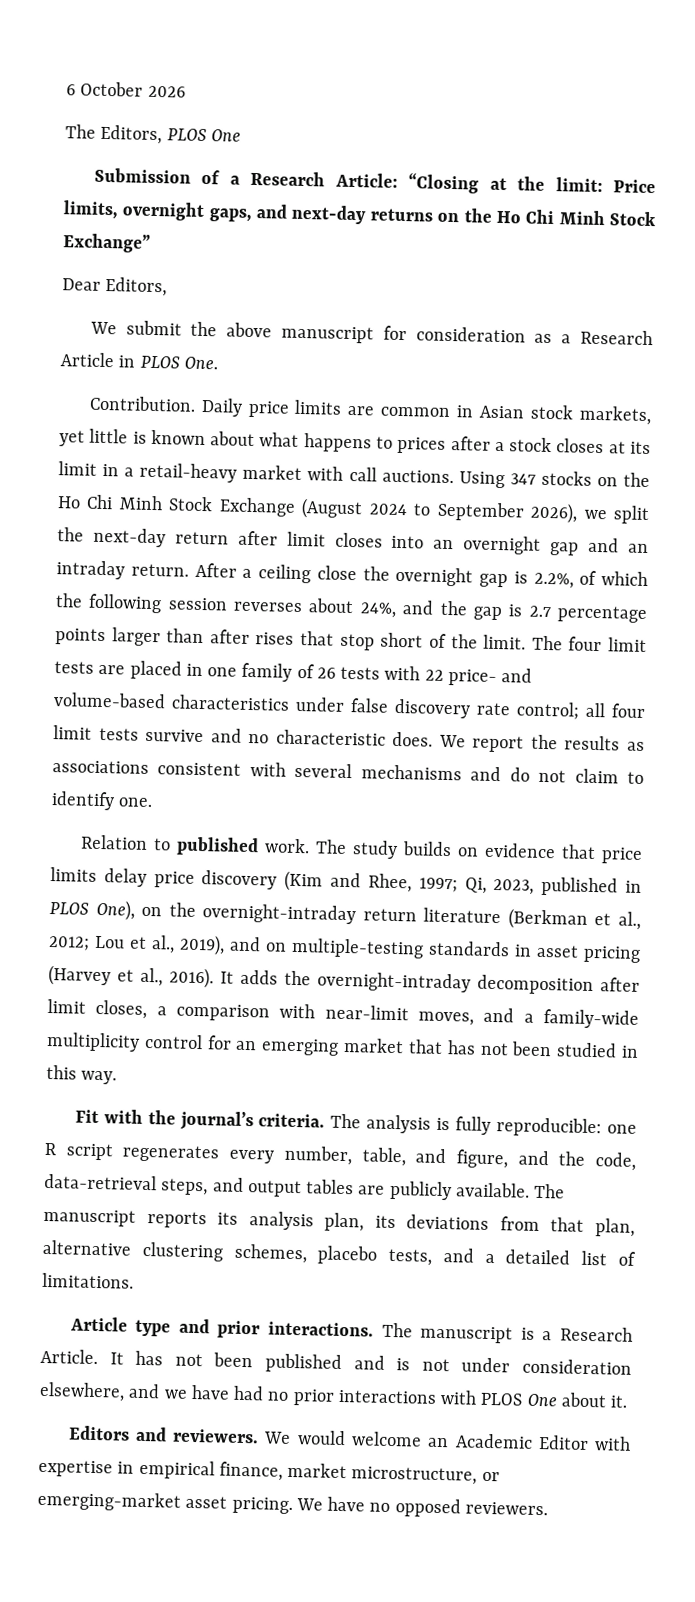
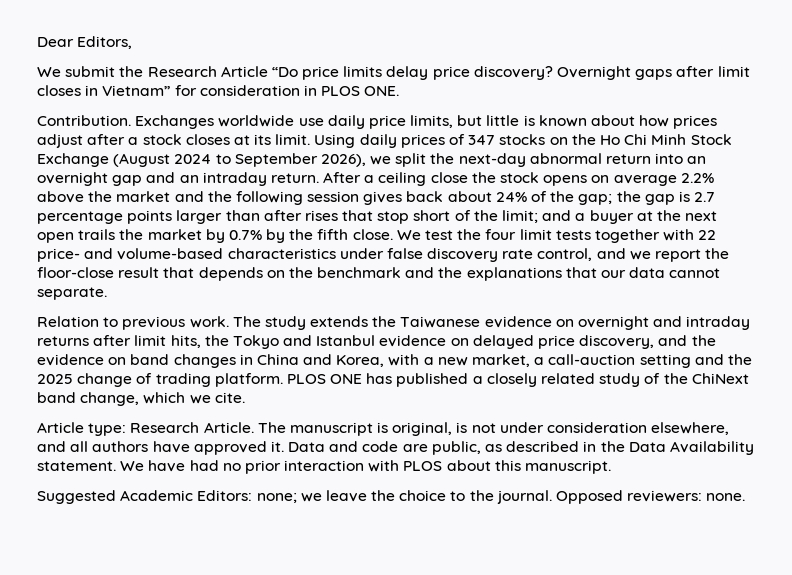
[66,81,186,98] [65,124,241,145] [93,167,656,194] [63,200,657,227] [63,233,151,253] 6 October 2026 // The Editors, PLOS One // Submission of a Research Article: “Closing at the limit: Price limits, overnight gaps, and next-day returns on the Ho Chi Minh Stock Exchange” // -> (37, 42) none
[226,322,654,346] [60,352,218,370] above manuscript for consideration as a Research Article in PLOS One. -> [147,66,750,80] [37,85,400,96] Research Article “Do price limits delay price discovery? Overnight gaps after limit closes in Vietnam” for consideration in PLOS ONE.
[200,397,652,426] [59,428,447,454] Daily price limits are common in Asian stock markets, yet little is known about what happens to prices -> [135,115,718,129] [37,134,83,148] Exchanges worldwide use daily price limits, but little is known about how prices adjust
[58,461,505,489] limit in a retail-heavy market with call auctions. Using -> [275,134,466,148] limit. Using daily prices of
[174,530,383,548] return after limit closes -> [529,153,652,164] abnormal return
[395,566,648,589] [55,593,435,618] overnight gap is 2.2%, of which the following session reverses about 24%, and -> [500,172,714,186] [37,191,613,205] stock opens on average 2.2% above the market and the following session gives back about 24% of the gap;
[483,634,647,653] [54,660,381,682] limit. The four limit tests are placed in one family of 26 tests -> [502,210,718,224] [37,229,660,243] limit; and a buyer at the next open trails the market by 0.7% by the fifth close. We test the four limit tests together
[516,701,646,720] [53,725,645,753] [52,760,645,785] [51,791,154,811] control; all four limit tests survive and no characteristic does. We report the results as associations consistent with several mechanisms and do not claim to identify one. -> [537,248,730,262] [37,267,721,281] [37,287,107,300] control, and we report the floor-close result that depends on the benchmark and the explanations that our data cannot separate.
[175,836,259,857] published -> [122,316,186,330] previous
[401,841,643,864] [50,867,642,897] [49,899,641,930] [48,934,641,963] [48,964,640,996] [47,998,639,1029] [46,1031,639,1058] [46,1064,118,1085] [74,1109,637,1138] [44,1142,636,1171] [44,1173,566,1201] [43,1208,635,1237] [42,1239,636,1266] [42,1272,134,1289] [69,1316,633,1344] [40,1348,385,1373] builds on evidence that price limits delay price discovery (Kim and Rhee, 1997; Qi, 2023, published in PLOS One), on the overnight-intraday return literature (Berkman et al., 2012; Lou et al., 2019), and on multiple-testing standards in asset pricing (Harvey et al., 2016). It adds the overnight-intraday decomposition after limit closes, a comparison with near-limit moves, and a family-wide multiplicity control for an emerging market that has not been studied in this way. // Fit with the journal’s criteria. The analysis is fully reproducible: one R script regenerates every number, table, and figure, and the code, data-retrieval steps, and output tables are publicly available. The manuscript reports its analysis plan, its deviations from that plan, alternative clustering schemes, placebo tests, and a detailed list of limitations. // Article type and prior interactions. The manuscript is a Research Article. It has not been published and -> [310,316,751,330] [37,335,716,349] [37,354,752,368] [37,373,749,387] [37,392,245,406] [37,422,453,436] extends the Taiwanese evidence on overnight and intraday returns after limit hits, the Tokyo and Istanbul evidence on delayed price discovery, and the evidence on band changes in China and Korea, with a new market, a call-auction setting and the 2025 change of trading platform. PLOS ONE has published a closely related study of the ChiNext band change, which we cite. // Article type: Research Article. The manuscript is original,
[163,1389,188,1399] we -> [70,441,754,455] [37,461,145,471] all authors have approved it. Data and code are public, as described in the Data Availability statement. We
[337,1389,437,1404] interactions -> [284,460,365,471] interaction
[526,1392,629,1408] [68,1425,632,1451] [38,1459,500,1485] [37,1490,548,1518] One about it. // Editors and reviewers. We would welcome an Academic Editor with expertise in empirical finance, market microstructure, or emerging-market asset pricing. We have no opposed reviewers. -> [446,460,612,474] [37,490,746,504] about this manuscript. // Suggested Academic Editors: none; we leave the choice to the journal. Opposed reviewers: none.

